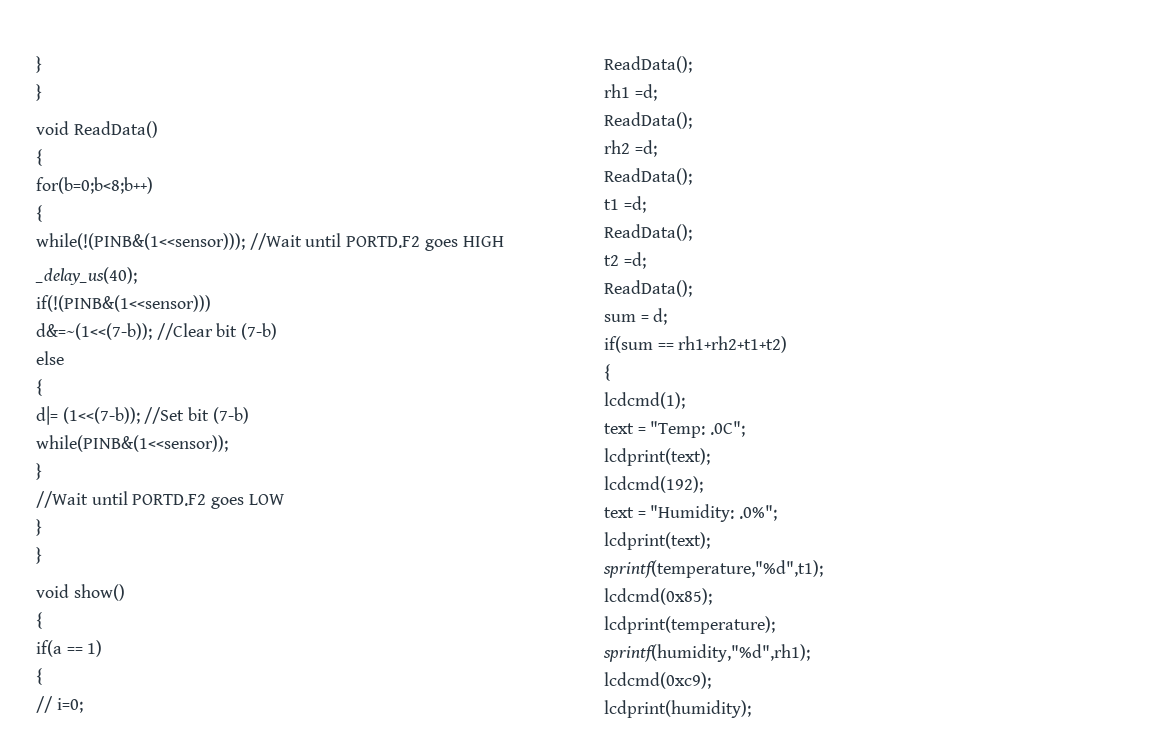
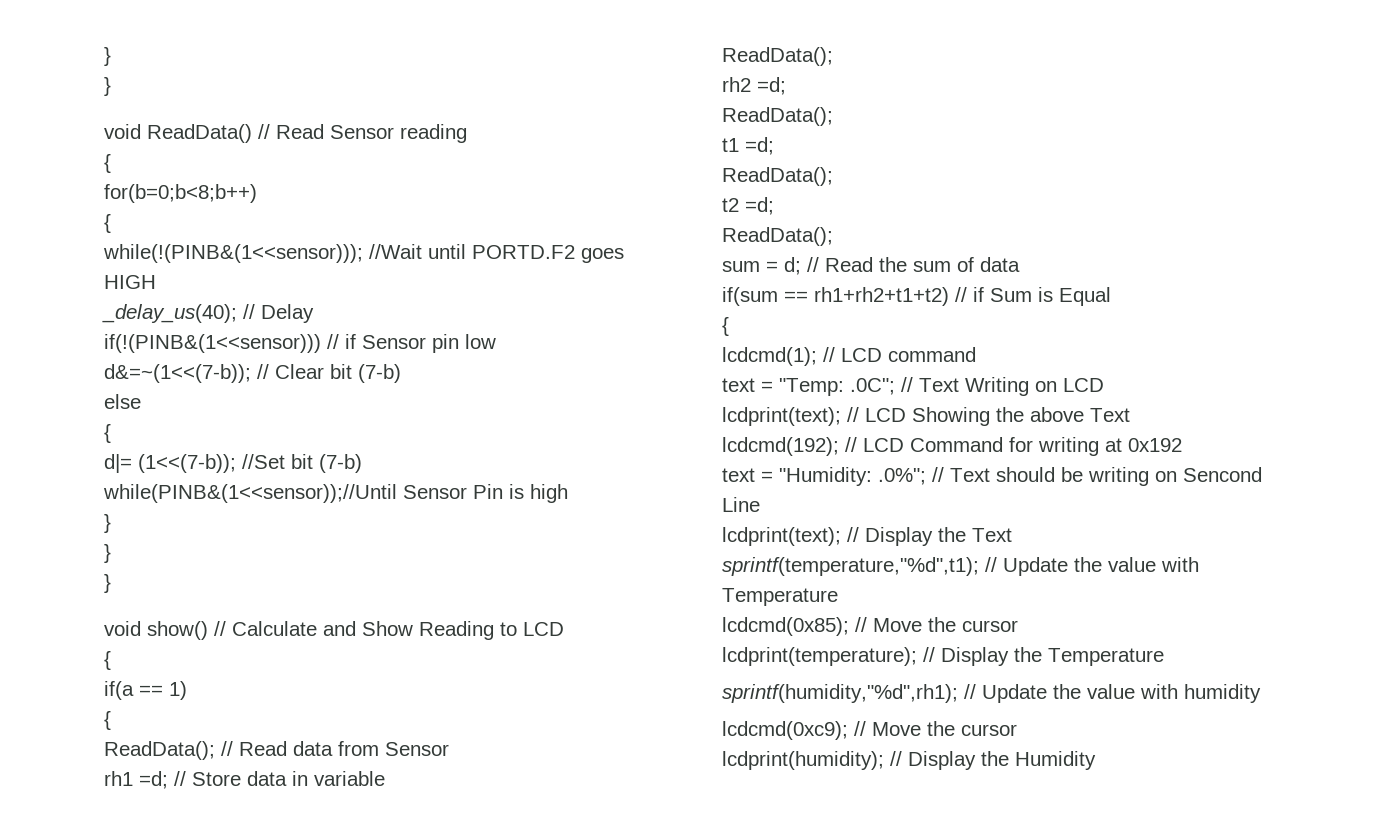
(158, 129) none -> [258,124,467,143] // Read Sensor reading
(137, 276) none -> [243,304,314,323] // Delay
(211, 303) none -> [327,334,496,353] // if Sensor pin low
[156,323,213,340] //Clear -> [257,364,324,379] // Clear
[36,435,228,452] [36,463,42,480] [36,491,285,509] [36,519,42,536] [36,547,42,564] [36,584,125,601] while(PINB&(1<<sensor)); // } // //Wait until PORTD.F2 goes LOW // } // } // void show() -> [103,484,568,503] [104,514,111,533] [104,544,111,563] [104,574,111,593] [104,621,564,640] while(PINB&(1<<sensor));//Until Sensor Pin is high // } // } // } // void show() // Calculate and Show Reading to LCD
[36,696,83,713] [604,56,692,73] [604,84,657,101] // i=0; // ReadData(); // rh1 =d; -> [104,741,449,760] [104,771,385,789] ReadData(); // Read data from Sensor // rh1 =d; // Store data in variable
[604,336,788,353] // if(sum == rh1+rh2+t1+t2) -> [807,257,1020,272] [722,287,1111,306] // Read the sum of data // if(sum == rh1+rh2+t1+t2) // if Sum is Equal
(685, 400) none -> [823,347,976,362] // LCD command
[604,448,710,466] [604,476,703,493] [604,504,778,522] [604,532,710,550] [603,560,823,578] [604,588,712,605] [604,616,775,634] [603,644,810,662] [604,672,711,689] [604,700,751,718] // lcdprint(text); // lcdcmd(192); // text = "Humidity: .0%"; // lcdprint(text); // sprintf(temperature,"%d",t1); // lcdcmd(0x85); // lcdprint(temperature); // sprintf(humidity,"%d",rh1); // lcdcmd(0xc9); // lcdprint(humidity); -> [901,377,1104,396] [722,407,1130,426] [722,437,1182,456] [722,467,1262,486] [722,497,760,512] [722,527,1012,546] [722,557,1199,576] [722,588,838,606] [722,617,1018,636] [722,647,1164,666] [722,684,1261,703] [722,721,1017,740] [722,751,1096,770] // Text Writing on LCD // lcdprint(text); // LCD Showing the above Text // lcdcmd(192); // LCD Command for writing at 0x192 // text = "Humidity: .0%"; // Text should be writing on Sencond Line // lcdprint(text); // Display the Text // sprintf(temperature,"%d",t1); // Update the value with Temperature // lcdcmd(0x85); // Move the cursor // lcdprint(temperature); // Display the Temperature // sprintf(humidity,"%d",rh1); // Update the value with humidity // lcdcmd(0xc9); // Move the cursor // lcdprint(humidity); // Display the Humidity

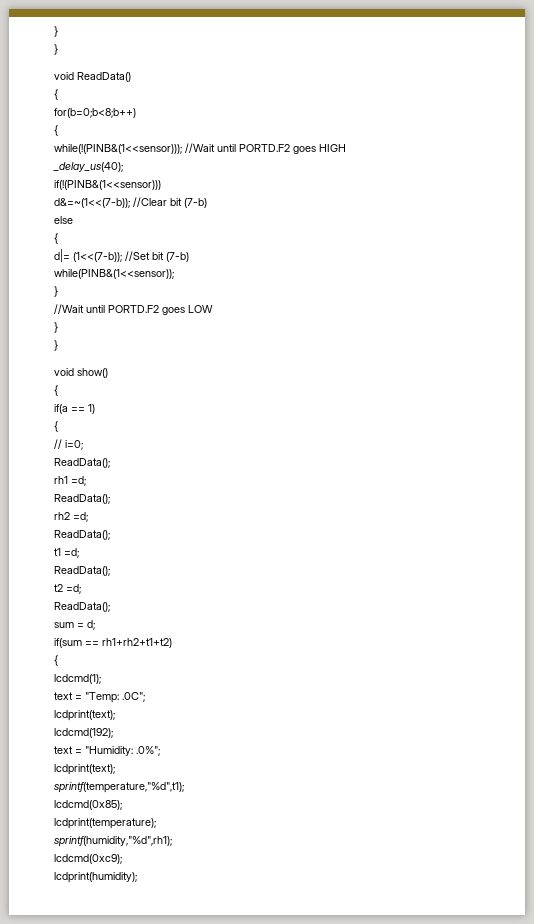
[258,124,467,143] // Read Sensor reading -> (131, 77) none
[243,304,314,323] // Delay -> (123, 167) none
[327,334,496,353] // if Sensor pin low -> (161, 185) none
[257,364,324,379] // Clear -> [133,197,167,207] //Clear
[103,484,568,503] [104,514,111,533] [104,544,111,563] [104,574,111,593] [104,621,564,640] while(PINB&(1<<sensor));//Until Sensor Pin is high // } // } // } // void show() // Calculate and Show Reading to LCD -> [54,269,174,279] [54,286,58,297] [54,304,213,315] [54,322,58,333] [54,340,58,351] [54,368,108,378] while(PINB&(1<<sensor)); // } // //Wait until PORTD.F2 goes LOW // } // } // void show()
[104,741,449,760] [104,771,385,789] // ReadData(); // Read data from Sensor // rh1 =d; // Store data in variable -> [54,439,83,450] [54,458,110,468] [54,476,86,486] // // i=0; // ReadData(); // rh1 =d;
[807,257,1020,272] [722,287,1111,306] // Read the sum of data // if(sum == rh1+rh2+t1+t2) // if Sum is Equal -> [54,638,172,648] // if(sum == rh1+rh2+t1+t2)
[823,347,976,362] // LCD command -> (101, 679) none
[901,377,1104,396] [722,407,1130,426] [722,437,1182,456] [722,467,1262,486] [722,497,760,512] [722,527,1012,546] [722,557,1199,576] [722,588,838,606] [722,617,1018,636] [722,647,1164,666] [722,684,1261,703] [722,721,1017,740] [722,751,1096,770] // Text Writing on LCD // lcdprint(text); // LCD Showing the above Text // lcdcmd(192); // LCD Command for writing at 0x192 // text = "Humidity: .0%"; // Text should be writing on Sencond Line // lcdprint(text); // Display the Text // sprintf(temperature,"%d",t1); // Update the value with Temperature // lcdcmd(0x85); // Move the cursor // lcdprint(temperature); // Display the Temperature // sprintf(humidity,"%d",rh1); // Update the value with humidity // lcdcmd(0xc9); // Move the cursor // lcdprint(humidity); // Display the Humidity -> [54,710,115,721] [54,728,113,738] [54,746,160,756] [54,764,115,775] [54,782,184,793] [54,800,122,810] [54,818,156,829] [54,836,172,847] [54,854,122,864] [54,872,137,883] // lcdprint(text); // lcdcmd(192); // text = "Humidity: .0%"; // lcdprint(text); // sprintf(temperature,"%d",t1); // lcdcmd(0x85); // lcdprint(temperature); // sprintf(humidity,"%d",rh1); // lcdcmd(0xc9); // lcdprint(humidity);

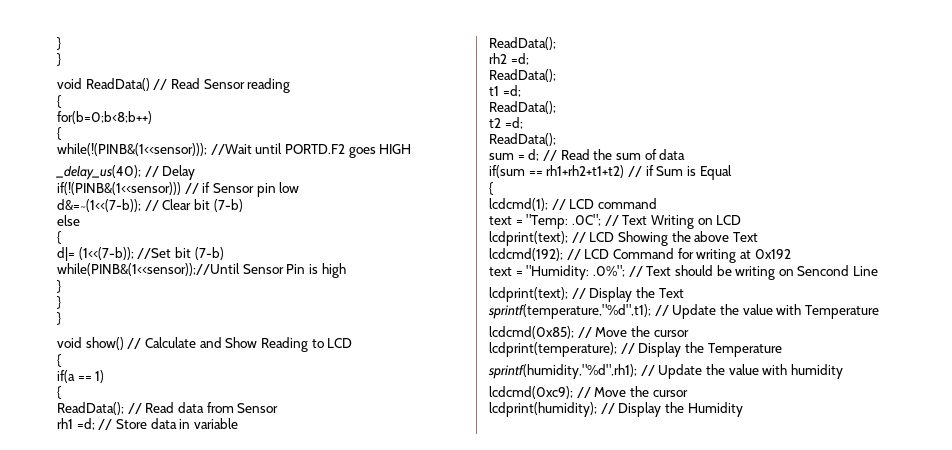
(131, 77) none -> [153,78,291,93] // Read Sensor reading
(123, 167) none -> [144,165,196,180] // Delay
(161, 185) none -> [184,182,300,197] // if Sensor pin low
[133,197,167,207] //Clear -> [144,199,192,211] // Clear
[54,269,174,279] [54,286,58,297] [54,304,213,315] [54,322,58,333] [54,340,58,351] [54,368,108,378] while(PINB&(1<<sensor)); // } // //Wait until PORTD.F2 goes LOW // } // } // void show() -> [57,263,346,278] [57,280,61,293] [57,296,61,309] [57,312,61,325] [57,337,353,352] while(PINB&(1<<sensor));//Until Sensor Pin is high // } // } // } // void show() // Calculate and Show Reading to LCD
[54,439,83,450] [54,458,110,468] [54,476,86,486] // i=0; // ReadData(); // rh1 =d; -> [57,402,279,415] [57,418,238,430] ReadData(); // Read data from Sensor // rh1 =d; // Store data in variable
[54,638,172,648] // if(sum == rh1+rh2+t1+t2) -> [542,149,686,161] [489,165,732,180] // Read the sum of data // if(sum == rh1+rh2+t1+t2) // if Sum is Equal
(101, 679) none -> [551,198,657,210] // LCD command
[54,710,115,721] [54,728,113,738] [54,746,160,756] [54,764,115,775] [54,782,184,793] [54,800,122,810] [54,818,156,829] [54,836,172,847] [54,854,122,864] [54,872,137,883] // lcdprint(text); // lcdcmd(192); // text = "Humidity: .0%"; // lcdprint(text); // sprintf(temperature,"%d",t1); // lcdcmd(0x85); // lcdprint(temperature); // sprintf(humidity,"%d",rh1); // lcdcmd(0xc9); // lcdprint(humidity); -> [604,215,742,229] [489,231,758,246] [489,248,791,263] [489,265,879,280] [489,287,684,302] [488,304,879,319] [489,326,689,339] [489,342,782,357] [488,364,843,379] [489,386,688,399] [489,402,743,417] // Text Writing on LCD // lcdprint(text); // LCD Showing the above Text // lcdcmd(192); // LCD Command for writing at 0x192 // text = "Humidity: .0%"; // Text should be writing on Sencond Line // lcdprint(text); // Display the Text // sprintf(temperature,"%d",t1); // Update the value with Temperature // lcdcmd(0x85); // Move the cursor // lcdprint(temperature); // Display the Temperature // sprintf(humidity,"%d",rh1); // Update the value with humidity // lcdcmd(0xc9); // Move the cursor // lcdprint(humidity); // Display the Humidity

